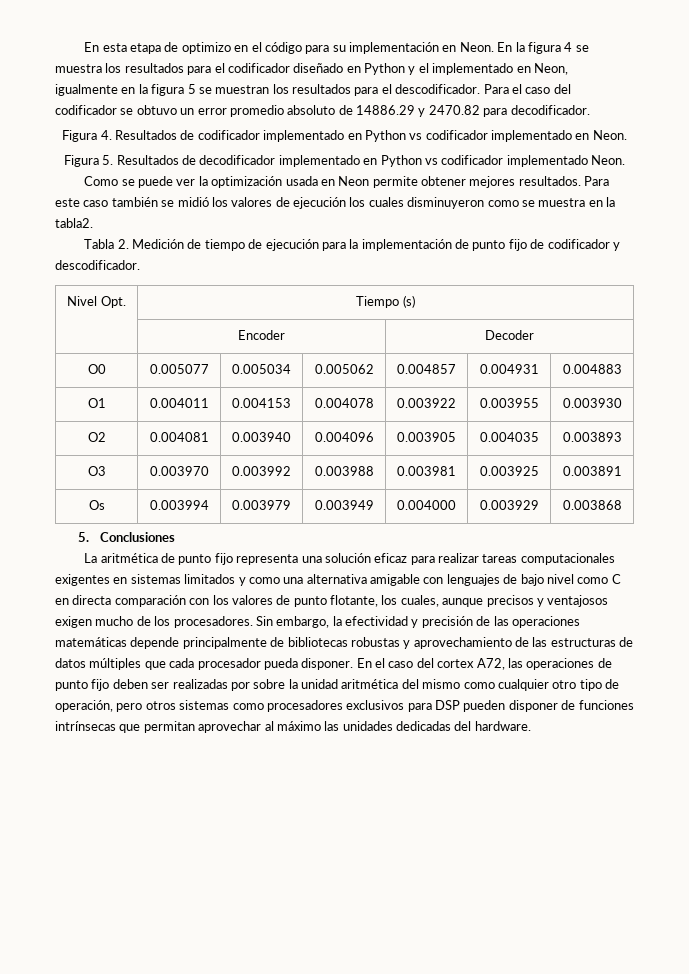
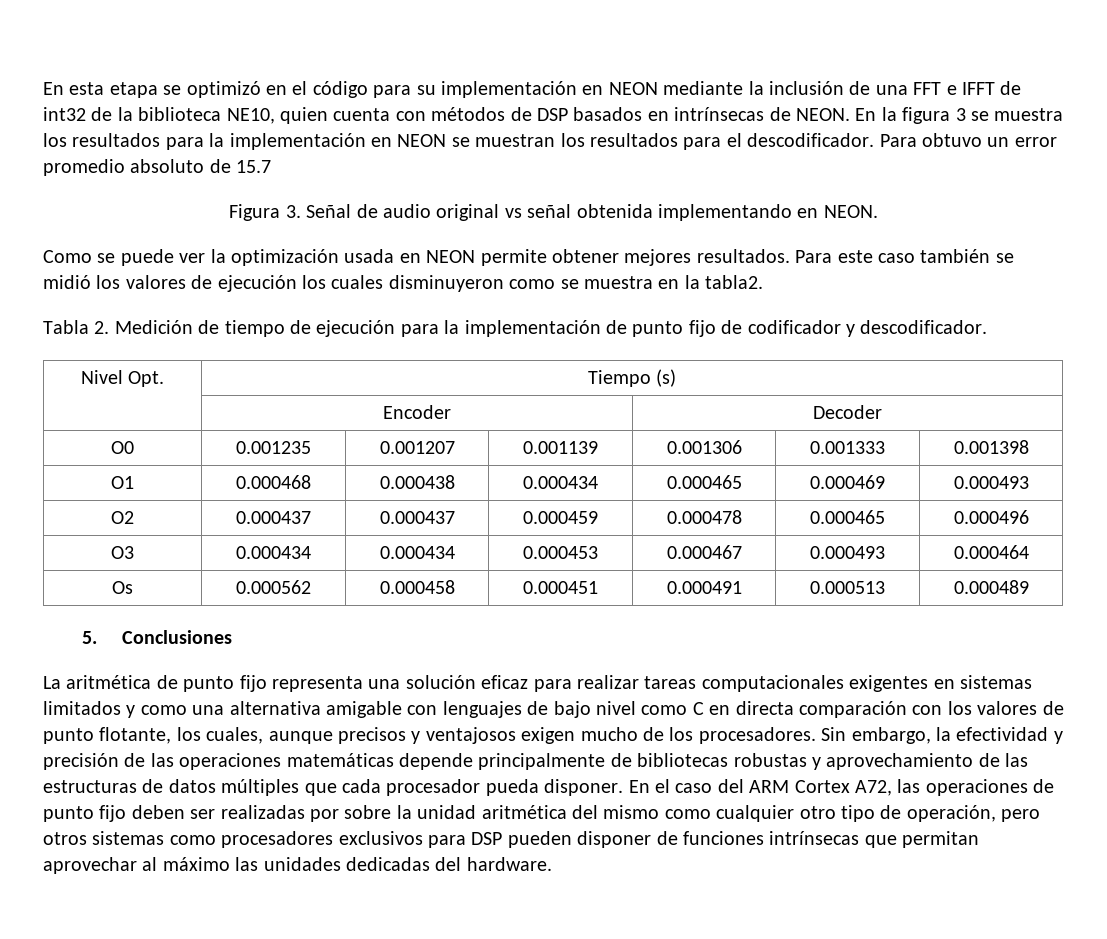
[164,42,231,54] de optimizo -> [163,81,261,98] se optimizó
[459,42,494,52] Neon. -> [608,81,1022,95] [43,107,850,124] NEON mediante la inclusión de una FFT e IFFT de int32 de la biblioteca NE10, quien cuenta con métodos de DSP basados en intrínsecas de NEON.
[564,42,573,52] 4 -> [955,108,966,121] 3
[214,63,568,75] [55,84,196,96] el codificador diseñado en Python y el implementado en Neon, igualmente en la figura 5 -> [209,133,447,150] la implementación en NEON
[511,84,571,94] [55,105,134,115] el caso del codificador se -> (917, 140) none
[356,105,590,117] [62,130,627,142] [63,155,626,167] 14886.29 y 2470.82 para decodificador. // Figura 4. Resultados de codificador implementado en Python vs codificador implementado en Neon. // Figura 5. Resultados de decodificador implementado en Python vs codificador implementado Neon. -> [236,160,272,173] [229,204,878,221] 15.7 // Figura 3. Señal de audio original vs señal obtenida implementando en NEON.
[338,176,370,186] Neon -> [426,250,476,263] NEON
[149,364,209,374] [232,364,291,374] [314,364,374,374] [397,364,457,374] [479,364,539,374] [562,364,622,374] [87,398,106,408] [149,398,209,408] [232,398,291,408] [314,398,374,408] [397,398,457,408] [479,398,539,408] [562,398,622,408] [87,432,106,442] [149,432,209,442] [232,432,291,442] [314,432,374,442] [397,432,457,442] [479,432,539,442] [562,432,622,442] [87,466,106,476] [149,466,209,476] [232,466,291,476] [314,466,374,476] [397,466,457,476] [479,466,539,476] [562,466,622,476] [88,500,105,510] [149,500,209,510] [232,500,291,510] [314,500,374,510] [397,500,457,510] [479,500,539,510] [562,500,622,510] 0.005077 | 0.005034 | 0.005062 | 0.004857 | 0.004931 | 0.004883 // O1 | 0.004011 | 0.004153 | 0.004078 | 0.003922 | 0.003955 | 0.003930 // O2 | 0.004081 | 0.003940 | 0.004096 | 0.003905 | 0.004035 | 0.003893 // O3 | 0.003970 | 0.003992 | 0.003988 | 0.003981 | 0.003925 | 0.003891 // Os | 0.003994 | 0.003979 | 0.003949 | 0.004000 | 0.003929 | 0.003868 -> [236,441,311,454] [379,441,455,454] [523,441,598,454] [666,440,742,454] [810,441,885,454] [953,440,1029,454] [111,476,134,489] [236,475,311,489] [379,475,455,489] [523,476,598,489] [666,475,742,489] [810,475,885,489] [953,476,1029,489] [111,511,134,524] [236,511,311,524] [379,511,455,524] [523,511,598,524] [666,510,742,524] [810,510,885,524] [953,510,1029,524] [111,546,134,559] [236,546,311,559] [379,546,455,559] [523,546,598,559] [666,545,742,559] [810,546,885,559] [953,545,1029,559] [112,581,133,594] [236,580,311,594] [379,580,455,594] [523,581,598,594] [666,581,742,594] [810,581,885,594] [953,580,1029,594] 0.001235 | 0.001207 | 0.001139 | 0.001306 | 0.001333 | 0.001398 // O1 | 0.000468 | 0.000438 | 0.000434 | 0.000465 | 0.000469 | 0.000493 // O2 | 0.000437 | 0.000437 | 0.000459 | 0.000478 | 0.000465 | 0.000496 // O3 | 0.000434 | 0.000434 | 0.000453 | 0.000467 | 0.000493 | 0.000464 // Os | 0.000562 | 0.000458 | 0.000451 | 0.000491 | 0.000513 | 0.000489
[437,659,475,668] cortex -> [749,780,850,793] ARM Cortex

